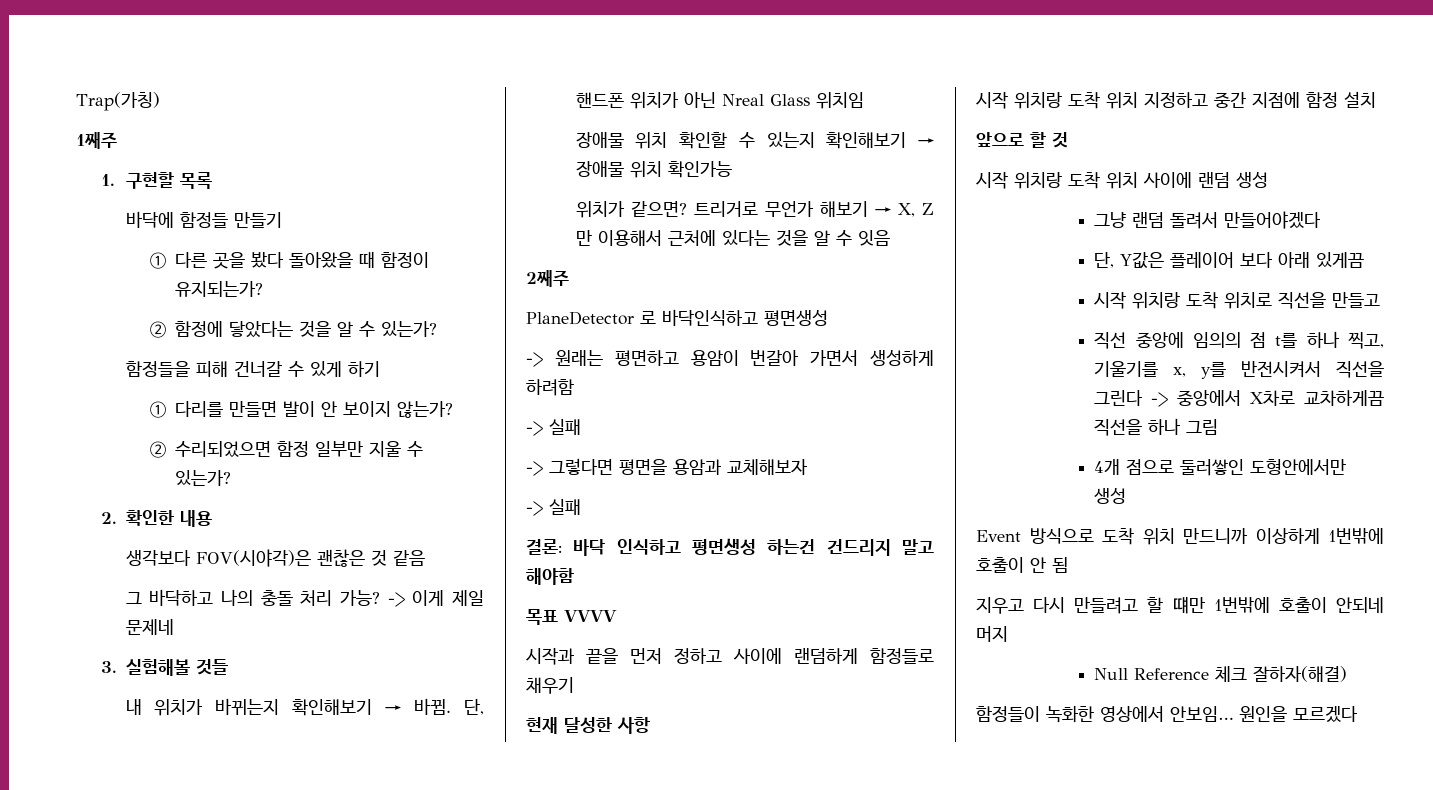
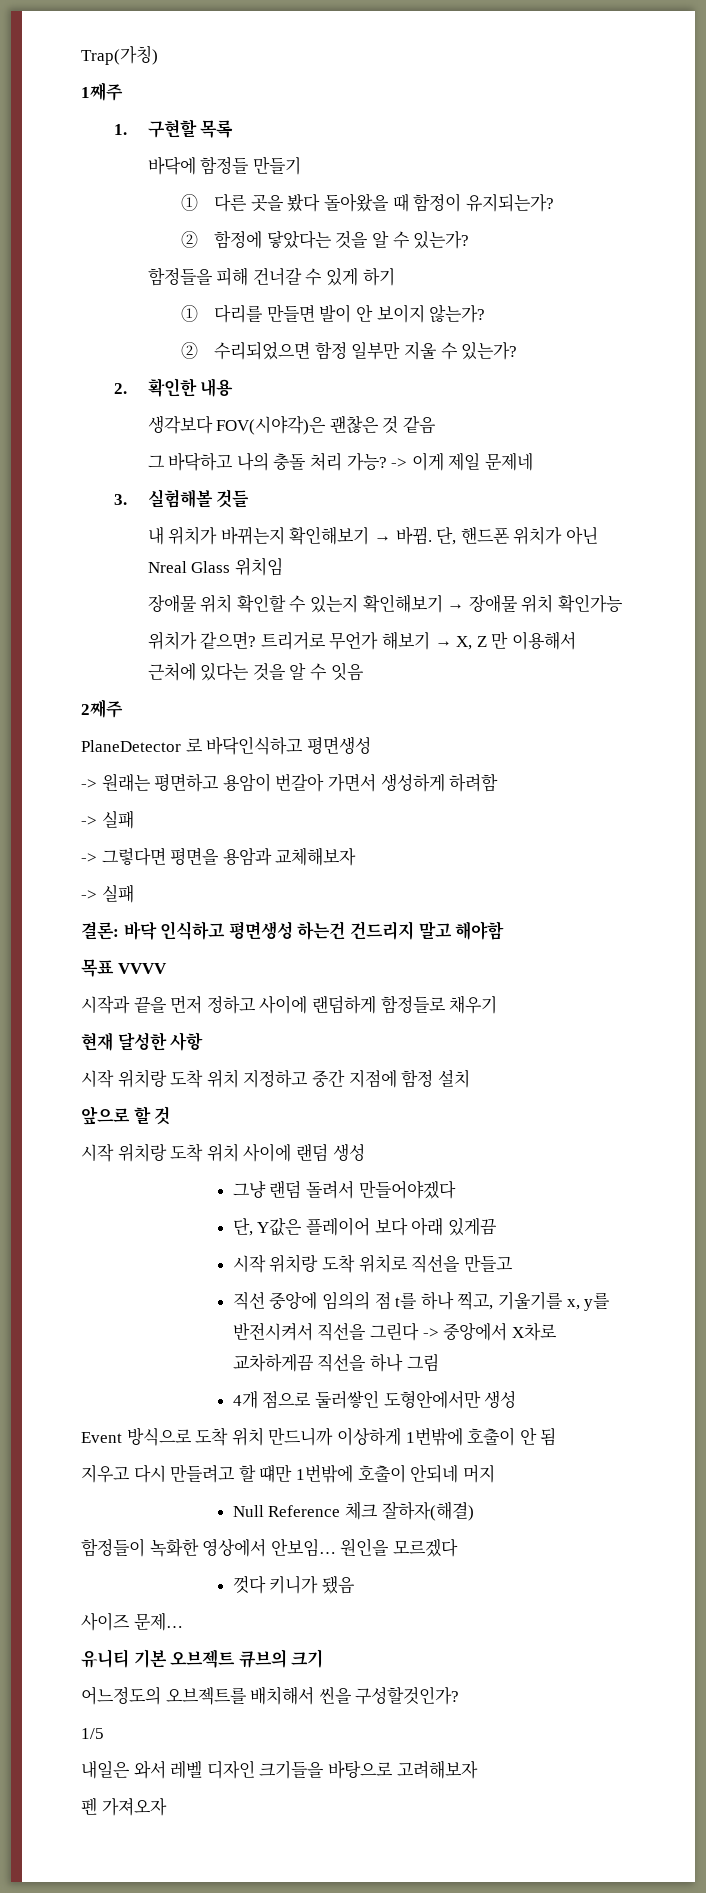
(1358, 714) none -> [232,1575,356,1594] [81,1612,183,1631] [81,1649,324,1668] [81,1686,460,1705] [81,1728,104,1739] [81,1760,478,1779] [81,1798,167,1816] // 껏다 키니가 됐음 // 사이즈 문제… // 유니티 기본 오브젝트 큐브의 크기 // 어느정도의 오브젝트를 배치해서 씬을 구성할것인가? // 1/5 // 내일은 와서 레벨 디자인 크기들을 바탕으로 고려해보자 // 펜 가져오자

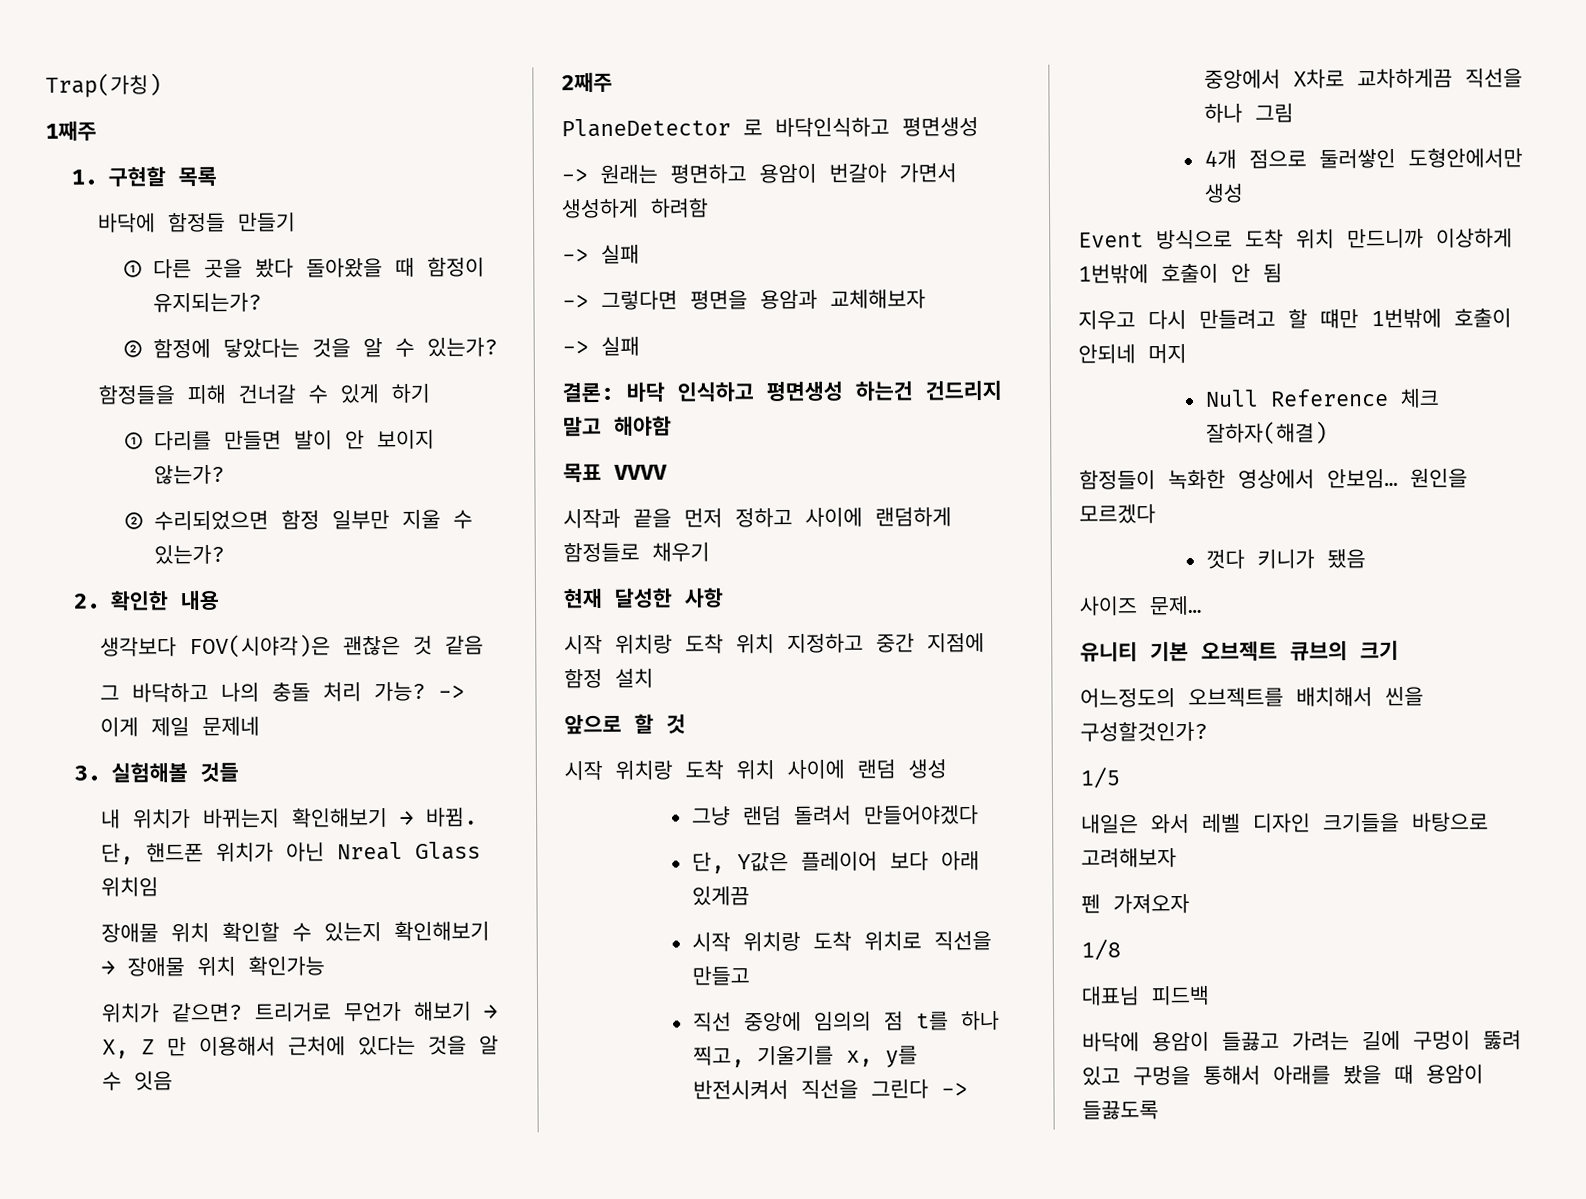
(167, 1807) none -> [1081,939,1121,961] [1081,985,1210,1006] [1082,1030,1522,1052] [1082,1064,1484,1086] [1082,1100,1159,1120] // 1/8 // 대표님 피드백 // 바닥에 용암이 들끓고 가려는 길에 구멍이 뚫려 있고 구멍을 통해서 아래를 봤을 때 용암이 들끓도록

